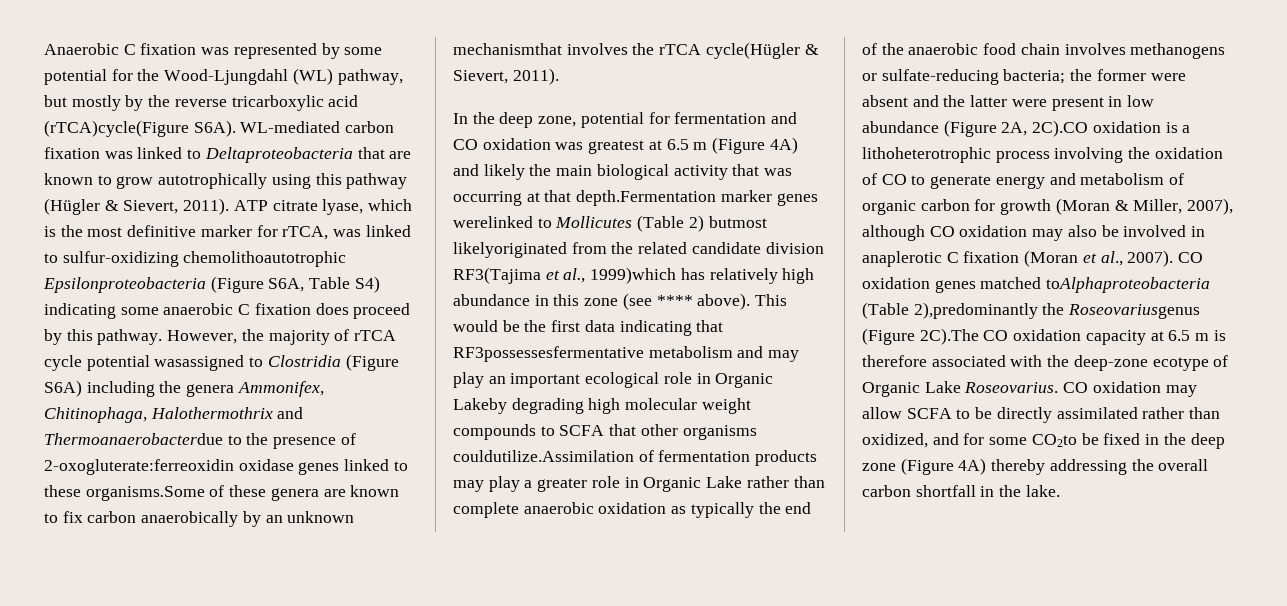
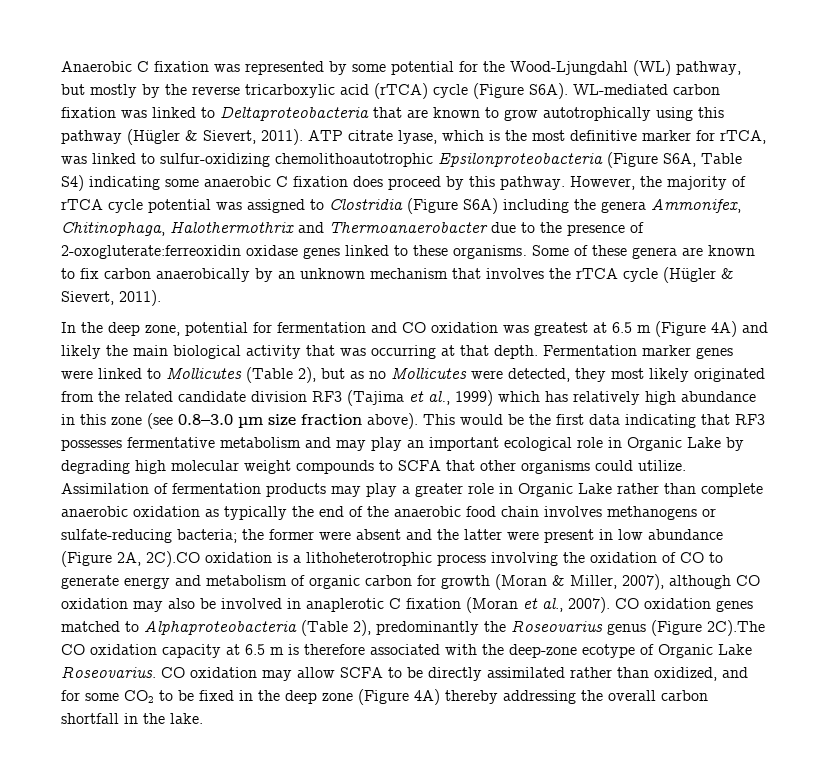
[44,120,189,137] (rTCA)cycle(Figure -> [374,83,524,99] (rTCA) cycle (Figure
[154,355,245,371] wasassigned -> [216,199,305,213] was assigned
[44,433,223,445] Thermoanaerobacterdue -> [329,222,516,233] Thermoanaerobacter due
[85,486,205,501] organisms.Some -> [453,245,569,259] organisms. Some
[453,43,562,55] mechanismthat -> [370,268,481,279] mechanism that
[705,42,800,59] cycle(Hügler -> [623,267,716,283] cycle (Hügler
[576,190,818,206] [453,215,767,232] [453,242,567,258] depth.Fermentation marker genes werelinked to Mollicutes (Table 2) butmost likelyoriginated -> [494,345,733,359] [61,367,765,383] depth. Fermentation marker genes were linked to Mollicutes (Table 2), but as no Mollicutes were detected, they most likely originated
[453,267,677,284] RF3(Tajima et al., 1999)which -> [312,390,540,406] RF3 (Tajima et al., 1999) which
[656,295,693,306] **** -> [178,414,362,428] 0.8–3.0 µm size fraction
[453,346,644,362] RF3possessesfermentative -> [735,414,765,425] [61,437,215,451] RF3 possesses fermentative
[453,398,507,414] Lakeby -> [687,437,744,451] Lake by
[453,450,634,462] couldutilize.Assimilation -> [595,460,686,471] [61,483,149,494] could utilize. Assimilation
[1046,277,1211,293] [862,302,1201,319] toAlphaproteobacteria (Table 2),predominantly the Roseovariusgenus -> [125,620,646,636] to Alphaproteobacteria (Table 2), predominantly the Roseovarius genus
[1031,434,1077,447] CO2to -> [124,690,173,703] CO2 to

